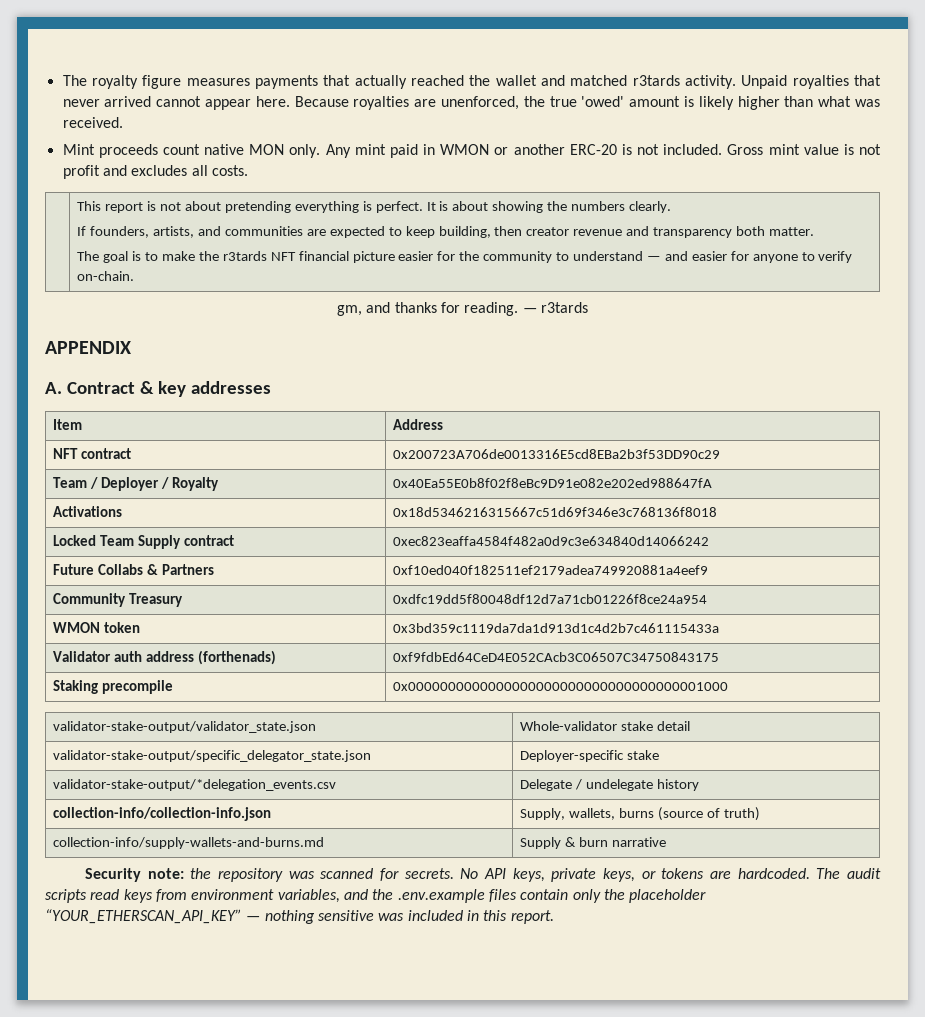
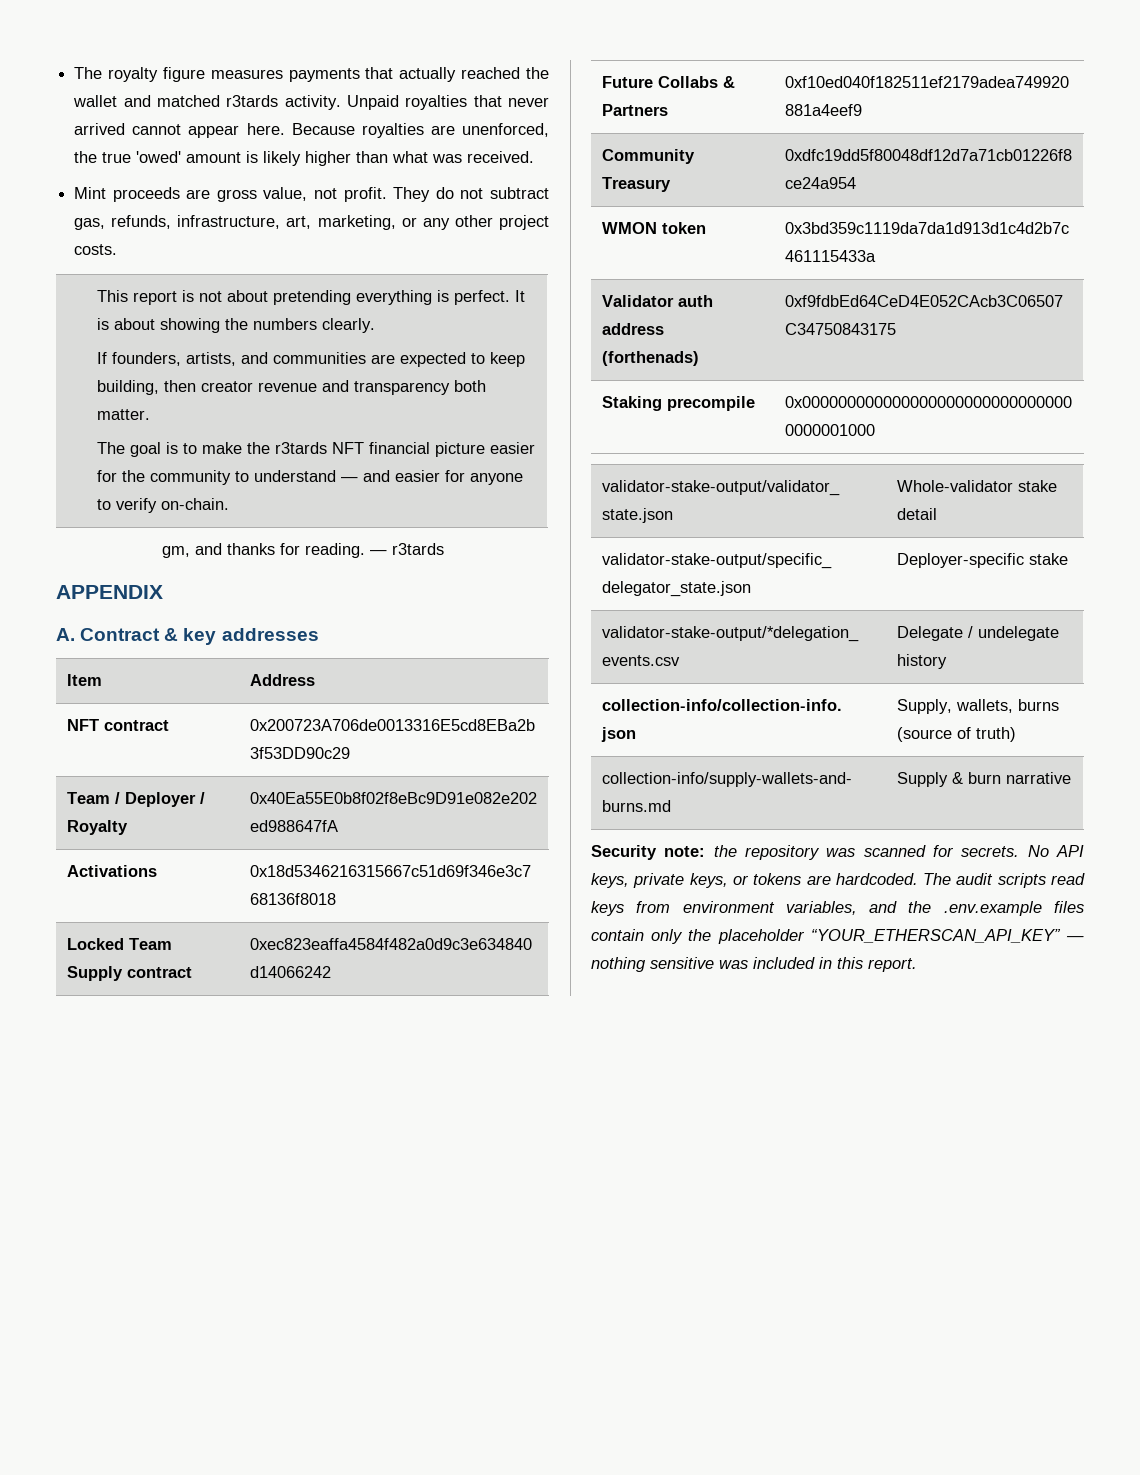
[162,144,882,158] [62,165,208,179] count native MON only. Any mint paid in WMON or another ERC-20 is not included. Gross mint value is not profit and excludes all -> [186,187,549,202] [74,215,549,230] are gross value, not profit. They do not subtract gas, refunds, infrastructure, art, marketing, or any other project

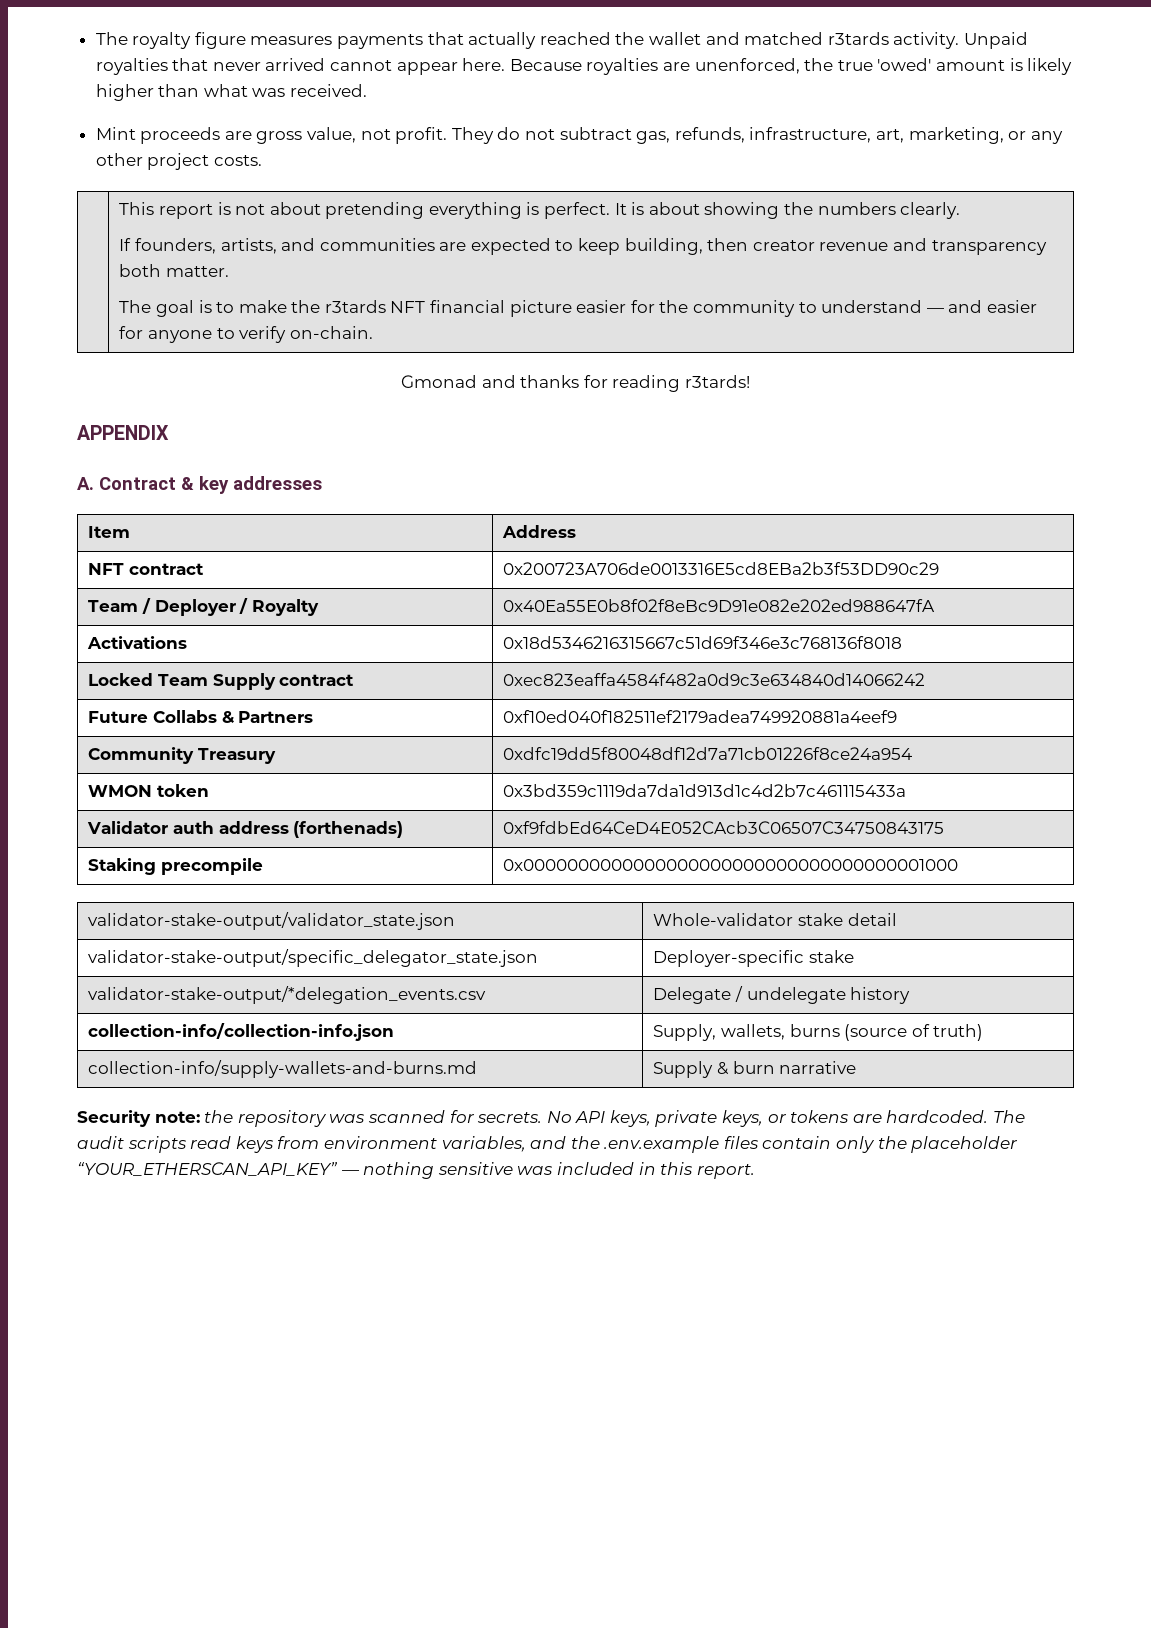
[161,546,190,558] gm, -> [401,375,478,388] Gmonad
[304,543,444,558] reading. — r3tards -> [612,375,750,392] reading r3tards!

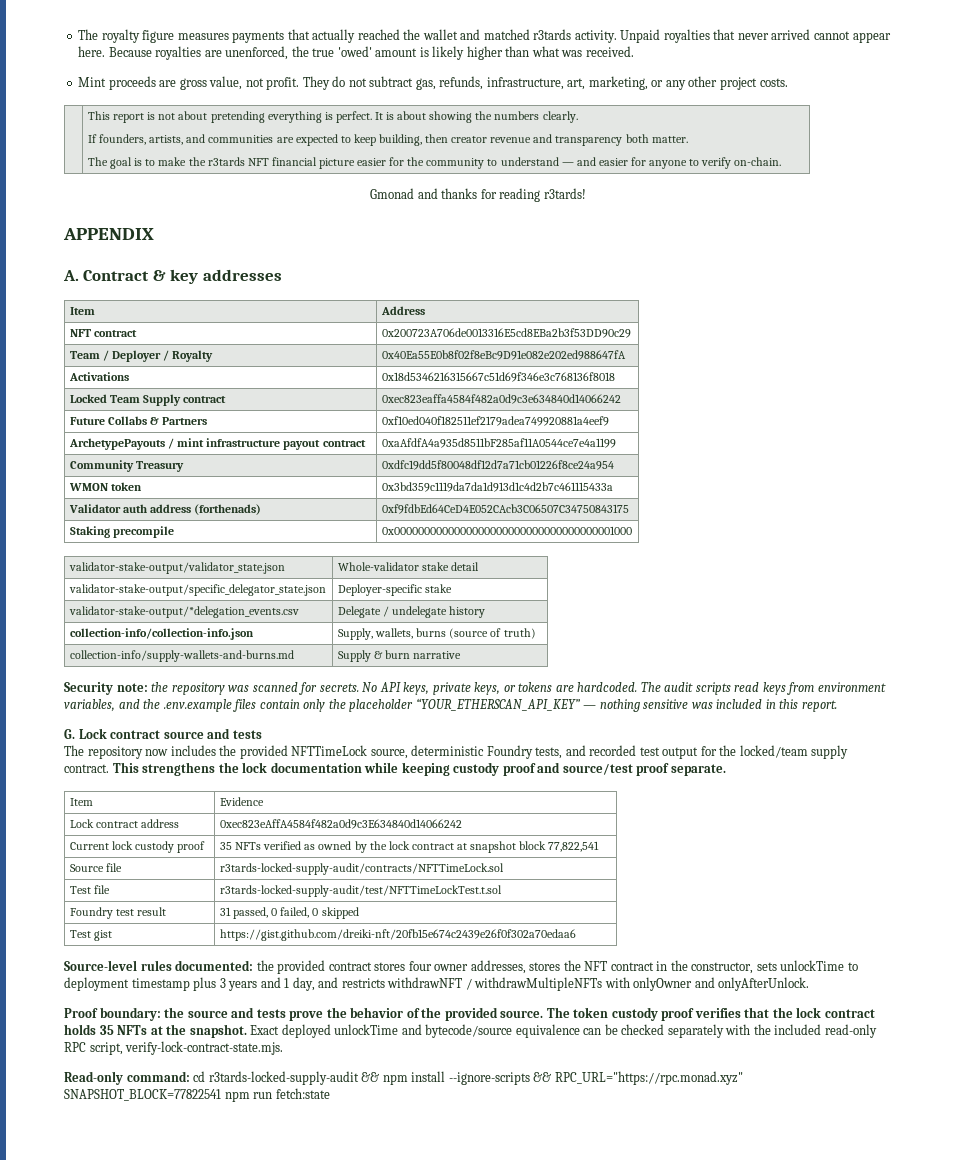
(898, 716) none -> [68,438,366,450] [381,438,616,448] // ArchetypePayouts / mint infrastructure payout contract | 0xaAfdfA4a935d8511bF285af11A0544ce7e4a1199
(755, 1171) none -> [64,728,262,739] [64,745,849,759] [64,762,726,776] [69,798,93,806] [219,797,264,806] [69,819,180,828] [219,819,462,829] [69,841,206,853] [219,841,600,853] [69,863,123,872] [219,863,504,875] [69,885,111,894] [219,885,502,897] [69,907,167,919] [219,907,359,919] [69,930,113,941] [219,929,576,941] [64,960,858,974] [64,977,810,991] [64,1007,875,1021] [64,1024,877,1038] [64,1041,284,1055] [64,1071,743,1085] [64,1088,330,1102] // G. Lock contract source and tests // The repository now includes the provided NFTTimeLock source, deterministic Foundry tests, and recorded test output for the locked/team supply contract. This strengthens the lock documentation while keeping custody proof and source/test proof separate. // Item | Evidence // Lock contract address | 0xec823eAffA4584f482a0d9c3E634840d14066242 // Current lock custody proof | 35 NFTs verified as owned by the lock contract at snapshot block 77,822,541 // Source file | r3tards-locked-supply-audit/contracts/NFTTimeLock.sol // Test file | r3tards-locked-supply-audit/test/NFTTimeLockTest.t.sol // Foundry test result | 31 passed, 0 failed, 0 skipped // Test gist | https://gist.github.com/dreiki-nft/20fb15e674c2439e26f0f302a70edaa6 // Source-level rules documented: the provided contract stores four owner addresses, stores the NFT contract in the constructor, sets unlockTime to deployment timestamp plus 3 years and 1 day, and restricts withdrawNFT / withdrawMultipleNFTs with onlyOwner and onlyAfterUnlock. // Proof boundary: the source and tests prove the behavior of the provided source. The token custody proof verifies that the lock contract holds 35 NFTs at the snapshot. Exact deployed unlockTime and bytecode/source equivalence can be checked separately with the included read-only RPC script, verify-lock-contract-state.mjs. // Read-only command: cd r3tards-locked-supply-audit && npm install --ignore-scripts && RPC_URL="https://rpc.monad.xyz" SNAPSHOT_BLOCK=77822541 npm run fetch:state

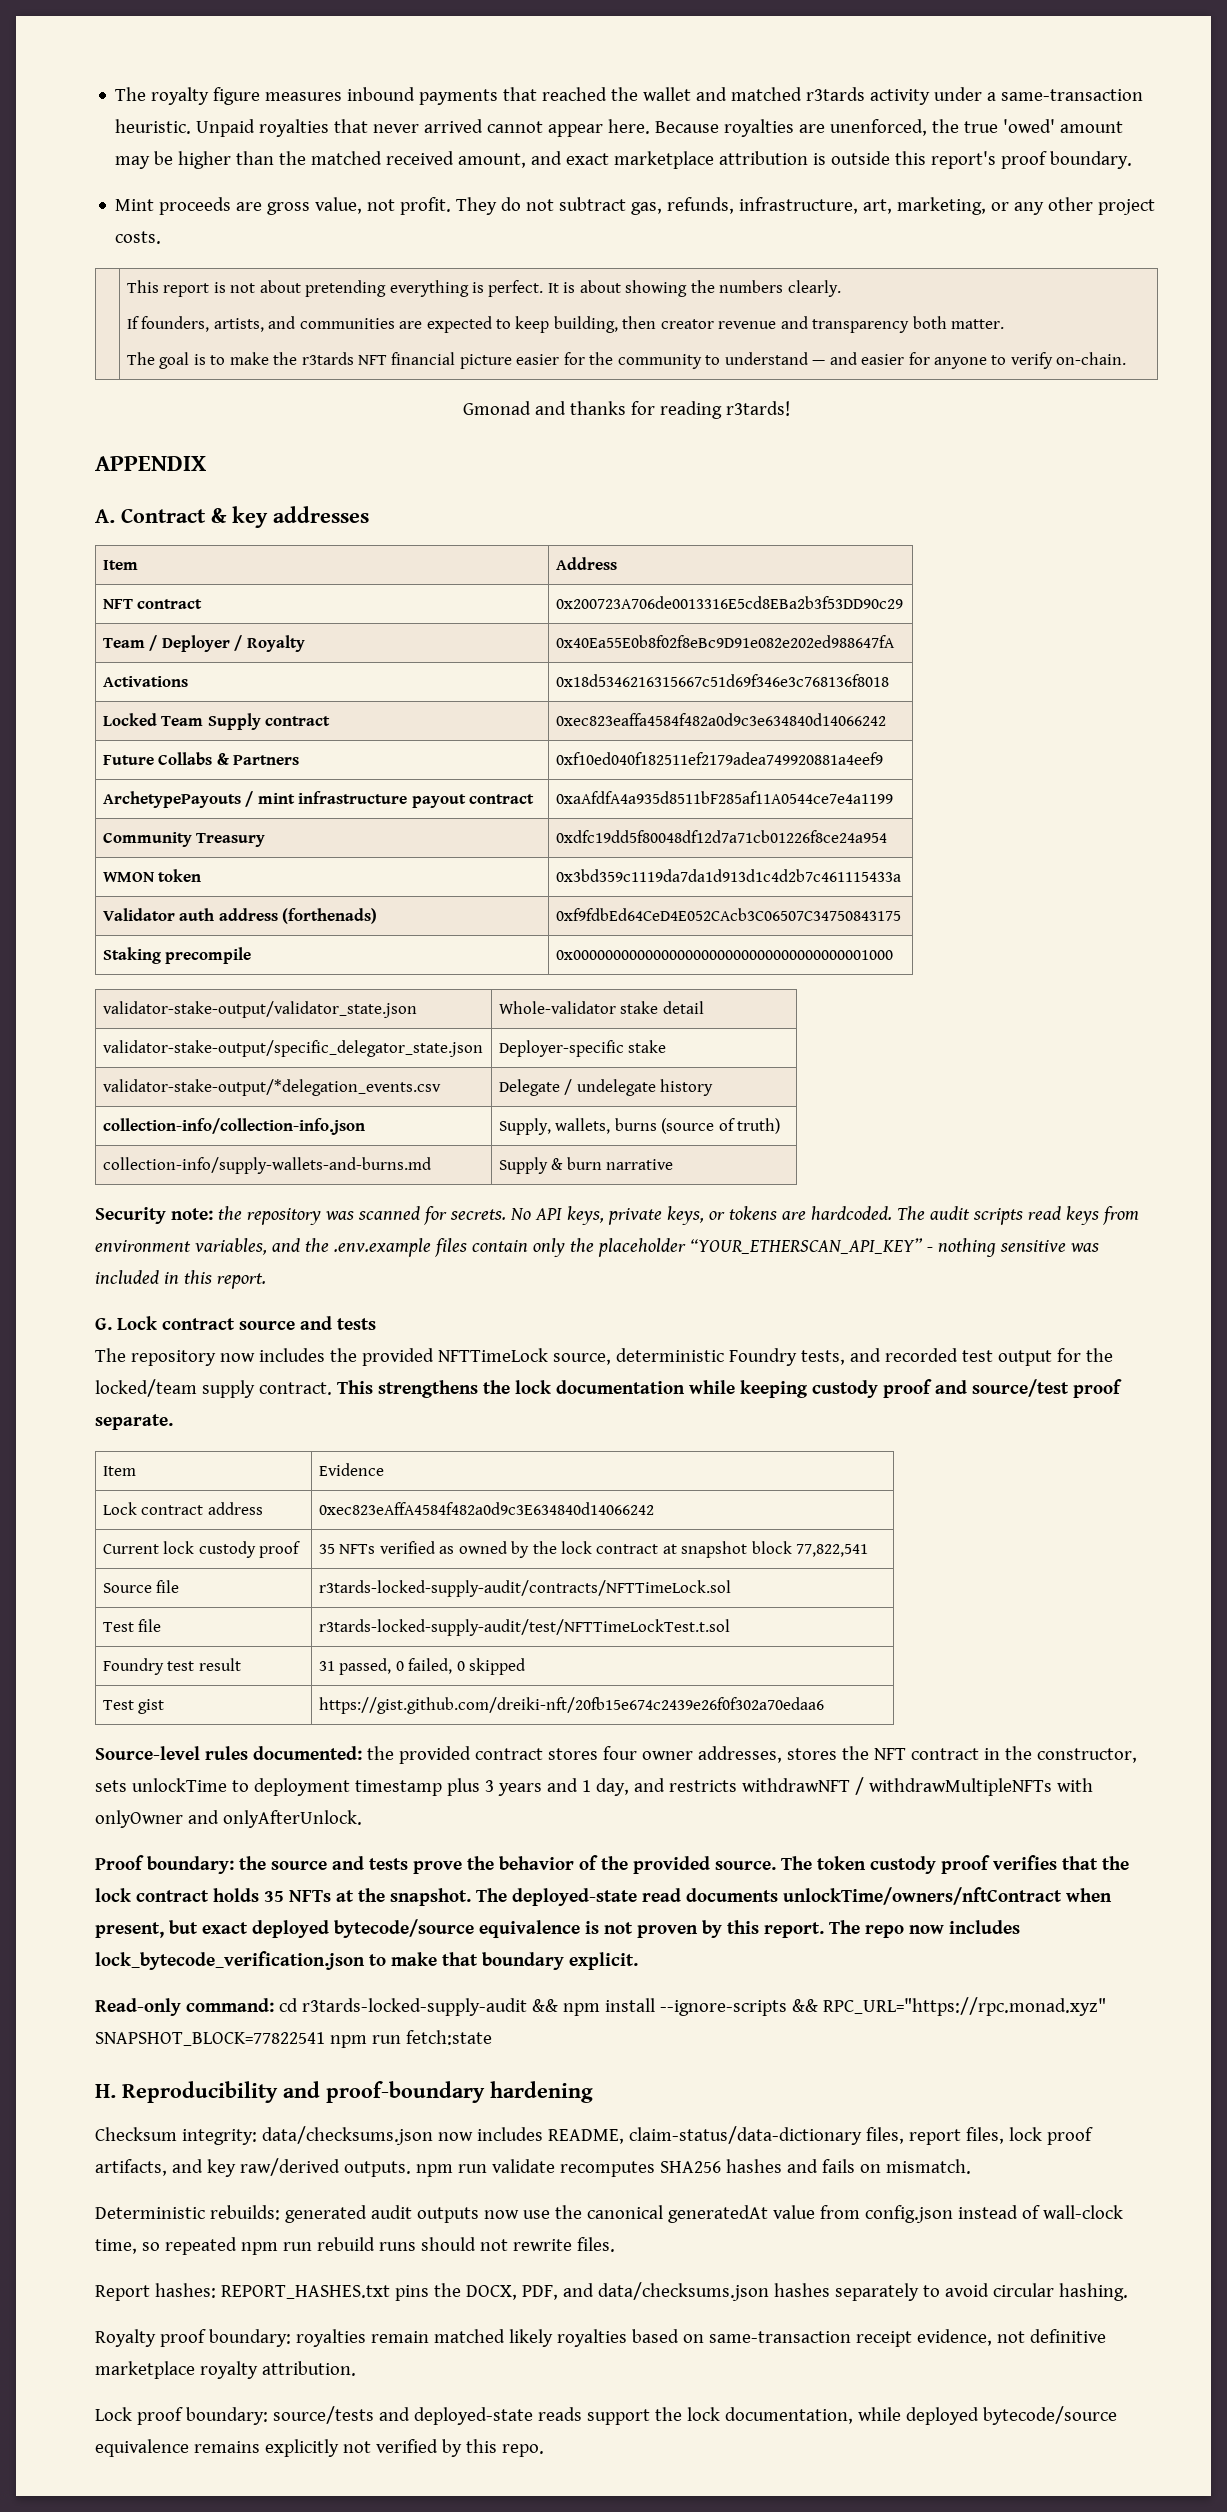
(229, 36) none -> [347,87,416,101] inbound
[312,29,356,43] actually -> (538, 94) none
[574,30,617,43] activity. -> [870,87,1144,105] [115,119,192,134] activity under a same-transaction heuristic.
[419,46,634,60] is likely higher than what was received. -> [115,151,1133,169] may be higher than the matched received amount, and exact marketplace attribution is outside this report's proof boundary.
[583,705,597,709] — -> [926,1247,933,1252] -
[250,1024,877,1038] [64,1041,284,1055] Exact deployed unlockTime and bytecode/source equivalence can be checked separately with the included read-only RPC script, verify-lock-contract-state.mjs. -> [475,1887,1112,1906] [95,1919,1020,1938] [95,1951,638,1970] The deployed-state read documents unlockTime/owners/nftContract when present, but exact deployed bytecode/source equivalence is not proven by this report. The repo now includes lock_bytecode_verification.json to make that boundary explicit.
(330, 1093) none -> [95,2081,593,2103] [95,2126,1093,2145] [95,2158,971,2177] [95,2205,1123,2223] [95,2237,615,2255] [95,2282,1128,2301] [95,2329,1106,2347] [95,2361,356,2379] [95,2406,1117,2425] [95,2439,544,2457] // H. Reproducibility and proof-boundary hardening // Checksum integrity: data/checksums.json now includes README, claim-status/data-dictionary files, report files, lock proof artifacts, and key raw/derived outputs. npm run validate recomputes SHA256 hashes and fails on mismatch. // Deterministic rebuilds: generated audit outputs now use the canonical generatedAt value from config.json instead of wall-clock time, so repeated npm run rebuild runs should not rewrite files. // Report hashes: REPORT_HASHES.txt pins the DOCX, PDF, and data/checksums.json hashes separately to avoid circular hashing. // Royalty proof boundary: royalties remain matched likely royalties based on same-transaction receipt evidence, not definitive marketplace royalty attribution. // Lock proof boundary: source/tests and deployed-state reads support the lock documentation, while deployed bytecode/source equivalence remains explicitly not verified by this repo.

